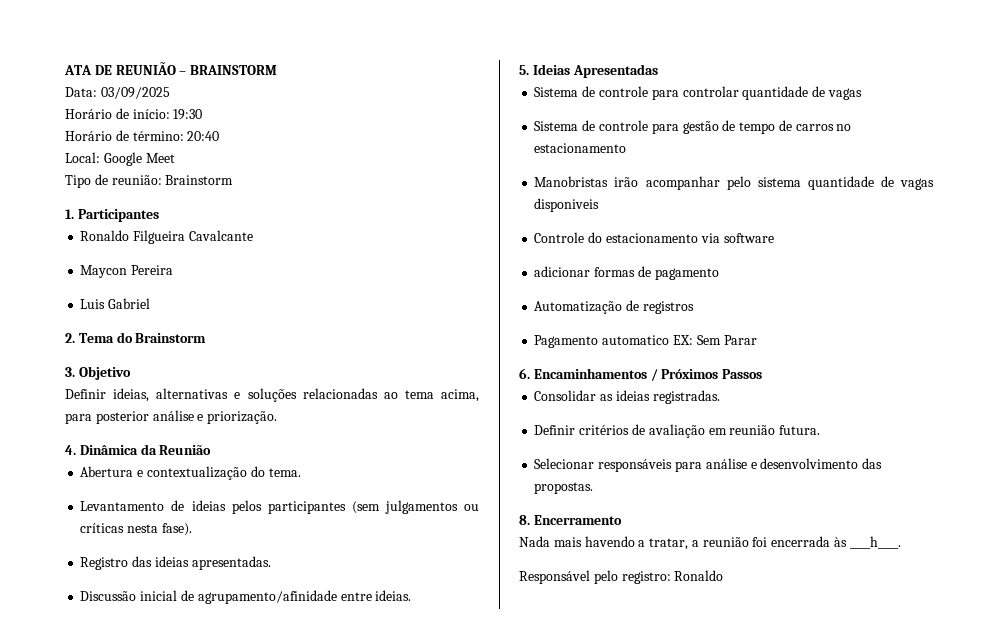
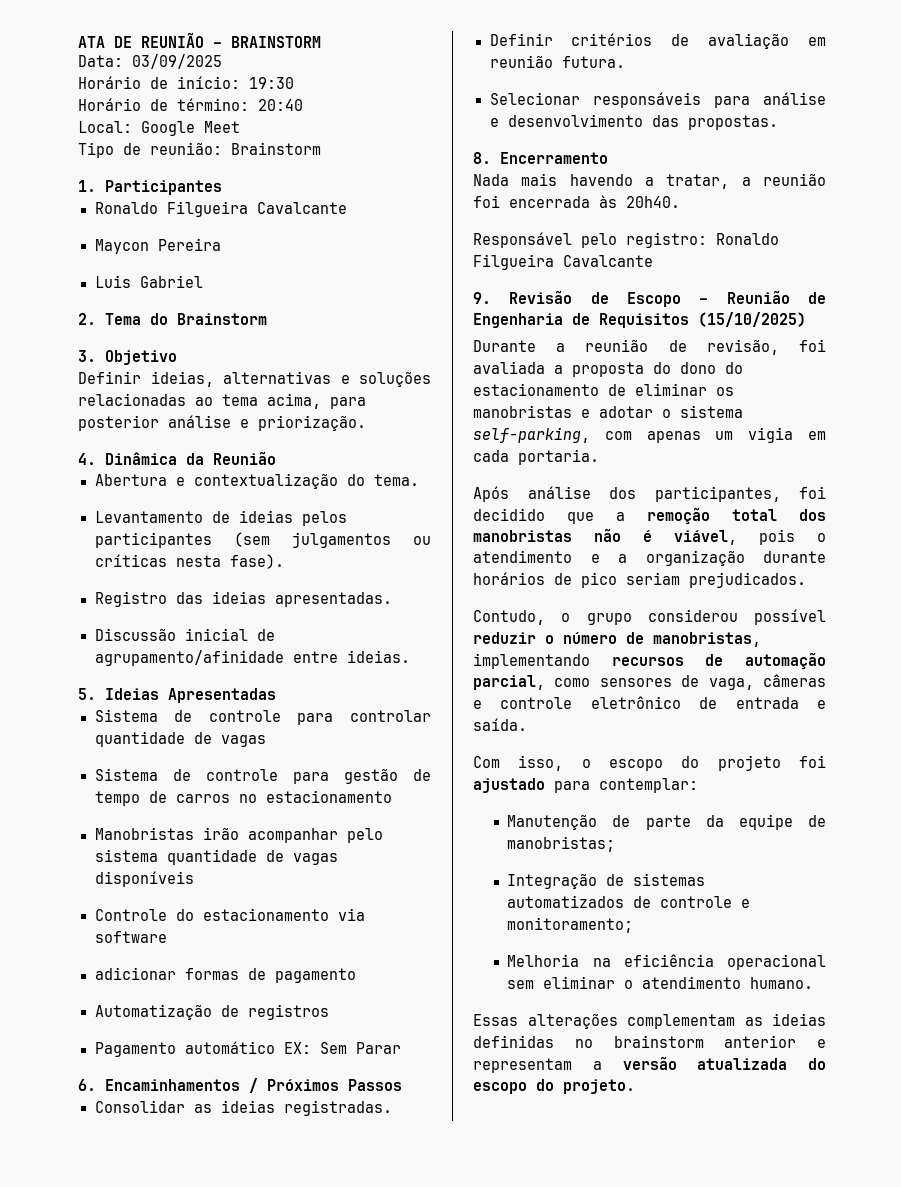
[534,198,600,212] disponiveis -> [94,871,194,887] disponíveis
[602,335,670,345] automatico -> [184,1041,275,1054] automático
[849,536,901,549] ____h____. -> [626,196,680,208] 20h40.
(724, 575) none -> [473,254,653,270] [473,290,826,307] [473,312,806,328] [473,339,826,355] [473,361,743,377] [473,383,734,396] [473,405,743,418] [473,427,826,443] [473,449,599,465] [473,486,826,502] [473,507,826,525] [473,528,826,545] [473,550,826,566] [473,572,806,588] [473,609,826,625] [473,632,761,647] [473,652,826,670] [473,674,826,690] [473,696,826,709] [473,718,527,731] [473,755,826,771] [473,778,698,793] [507,814,826,830] [507,836,616,852] [507,873,706,889] [507,895,751,908] [507,917,634,933] [507,954,826,970] [507,976,814,989] [473,1013,826,1029] [473,1035,826,1048] [473,1056,826,1073] [473,1079,635,1094] Filgueira Cavalcante // 9. Revisão de Escopo – Reunião de Engenharia de Requisitos (15/10/2025) // Durante a reunião de revisão, foi avaliada a proposta do dono do estacionamento de eliminar os manobristas e adotar o sistema self-parking, com apenas um vigia em cada portaria. // Após análise dos participantes, foi decidido que a remoção total dos manobristas não é viável, pois o atendimento e a organização durante horários de pico seriam prejudicados. // Contudo, o grupo considerou possível reduzir o número de manobristas, implementando recursos de automação parcial, como sensores de vaga, câmeras e controle eletrônico de entrada e saída. // Com isso, o escopo do projeto foi ajustado para contemplar: // Manutenção de parte da equipe de manobristas; // Integração de sistemas automatizados de controle e monitoramento; // Melhoria na eficiência operacional sem eliminar o atendimento humano. // Essas alterações complementam as ideias definidas no brainstorm anterior e representam a versão atualizada do escopo do projeto.

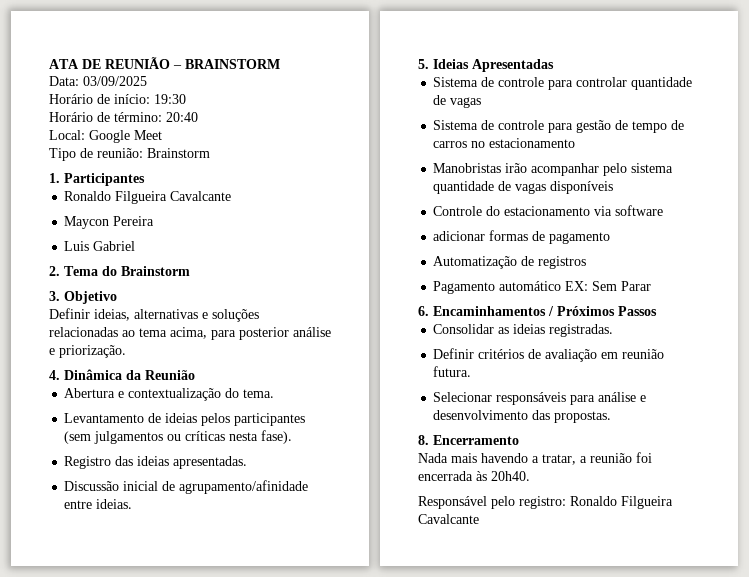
[473,290,826,307] [473,312,806,328] [473,339,826,355] [473,361,743,377] [473,383,734,396] [473,405,743,418] [473,427,826,443] [473,449,599,465] [473,486,826,502] [473,507,826,525] [473,528,826,545] [473,550,826,566] [473,572,806,588] [473,609,826,625] [473,632,761,647] [473,652,826,670] [473,674,826,690] [473,696,826,709] [473,718,527,731] [473,755,826,771] [473,778,698,793] [507,814,826,830] [507,836,616,852] [507,873,706,889] [507,895,751,908] [507,917,634,933] [507,954,826,970] [507,976,814,989] [473,1013,826,1029] [473,1035,826,1048] [473,1056,826,1073] [473,1079,635,1094] // 9. Revisão de Escopo – Reunião de Engenharia de Requisitos (15/10/2025) // Durante a reunião de revisão, foi avaliada a proposta do dono do estacionamento de eliminar os manobristas e adotar o sistema self-parking, com apenas um vigia em cada portaria. // Após análise dos participantes, foi decidido que a remoção total dos manobristas não é viável, pois o atendimento e a organização durante horários de pico seriam prejudicados. // Contudo, o grupo considerou possível reduzir o número de manobristas, implementando recursos de automação parcial, como sensores de vaga, câmeras e controle eletrônico de entrada e saída. // Com isso, o escopo do projeto foi ajustado para contemplar: // Manutenção de parte da equipe de manobristas; // Integração de sistemas automatizados de controle e monitoramento; // Melhoria na eficiência operacional sem eliminar o atendimento humano. // Essas alterações complementam as ideias definidas no brainstorm anterior e representam a versão atualizada do escopo do projeto. -> (479, 519) none

